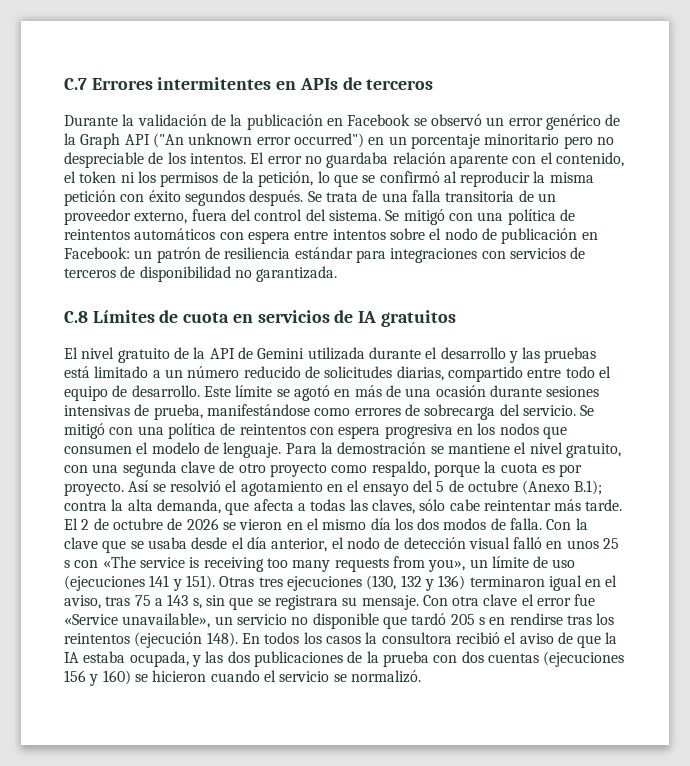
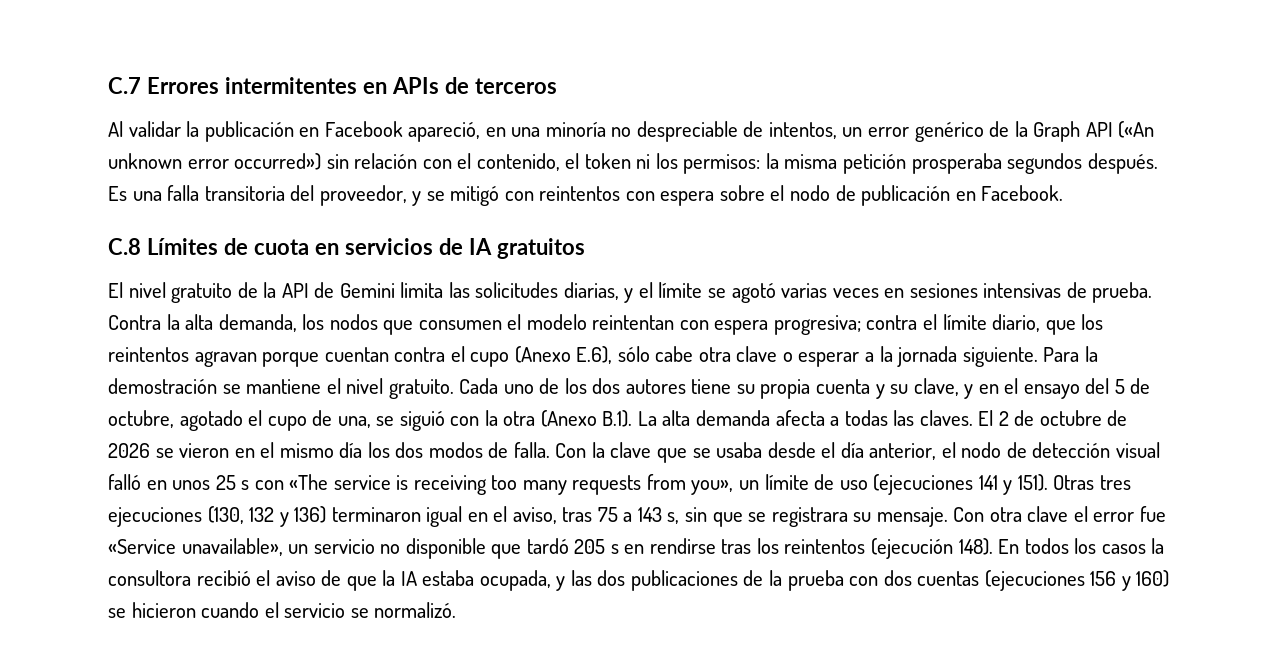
[64,114,482,130] Durante la validación de la publicación en Facebook se observó -> [108,121,837,142] Al validar la publicación en Facebook apareció, en una minoría no despreciable de intentos,
[152,133,184,148] ("An -> [1118,121,1155,138] («An
[293,133,614,149] [64,152,508,168] occurred") en un porcentaje minoritario pero no despreciable de los intentos. El error no guardaba relación aparente -> [234,153,418,170] occurred») sin relación
[160,171,594,187] [64,190,556,206] [64,209,575,225] [64,228,386,244] permisos de la petición, lo que se confirmó al reproducir la misma petición con éxito segundos después. Se trata de una falla transitoria de un proveedor externo, fuera del control del sistema. Se mitigó con una política de reintentos automáticos con espera entre intentos -> [683,153,1158,174] [108,185,715,206] permisos: la misma petición prosperaba segundos después. Es una falla transitoria del proveedor, y se mitigó con reintentos con espera
[64,247,586,263] [64,266,338,282] Facebook: un patrón de resiliencia estándar para integraciones con servicios de terceros de disponibilidad no garantizada. -> [981,185,1064,201] Facebook.
[307,347,597,363] [64,366,611,382] [64,385,600,401] [64,404,595,420] [64,423,473,439] utilizada durante el desarrollo y las pruebas está limitado a un número reducido de solicitudes diarias, compartido entre todo el equipo de desarrollo. Este límite se agotó en más de una ocasión durante sesiones intensivas de prueba, manifestándose como errores de sobrecarga del servicio. Se mitigó con una política de reintentos con espera progresiva en -> [400,282,1153,303] [108,314,297,332] limita las solicitudes diarias, y el límite se agotó varias veces en sesiones intensivas de prueba. Contra la alta demanda,
[203,442,282,458] de lenguaje. -> [592,314,1104,335] [108,346,1038,367] reintentan con espera progresiva; contra el límite diario, que los reintentos agravan porque cuentan contra el cupo (Anexo E.6), sólo cabe otra clave o esperar a la jornada siguiente.
[565,443,621,458] [64,461,583,477] [64,480,323,496] gratuito, con una segunda clave de otro proyecto como respaldo, porque la cuota es por proyecto. Así se resolvió el agotamiento -> [388,378,974,399] gratuito. Cada uno de los dos autores tiene su propia cuenta y su clave, y
[467,480,603,495] [64,499,623,515] octubre (Anexo B.1); contra la alta demanda, que afecta a todas las claves, sólo cabe reintentar más tarde. -> [108,410,973,431] octubre, agotado el cupo de una, se siguió con la otra (Anexo B.1). La alta demanda afecta a todas las claves.

